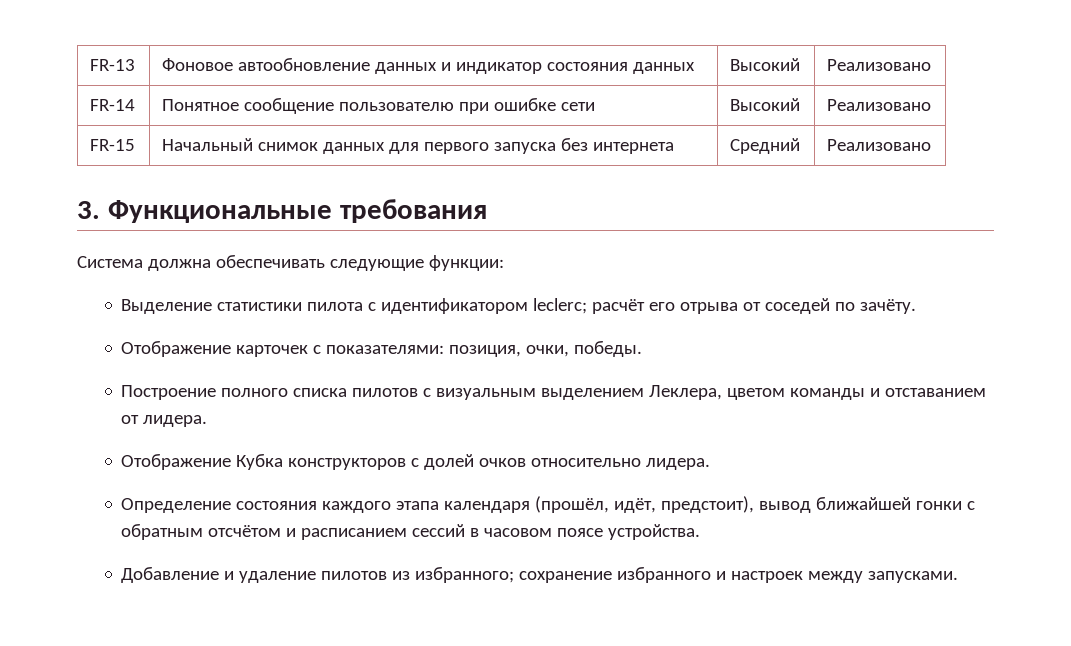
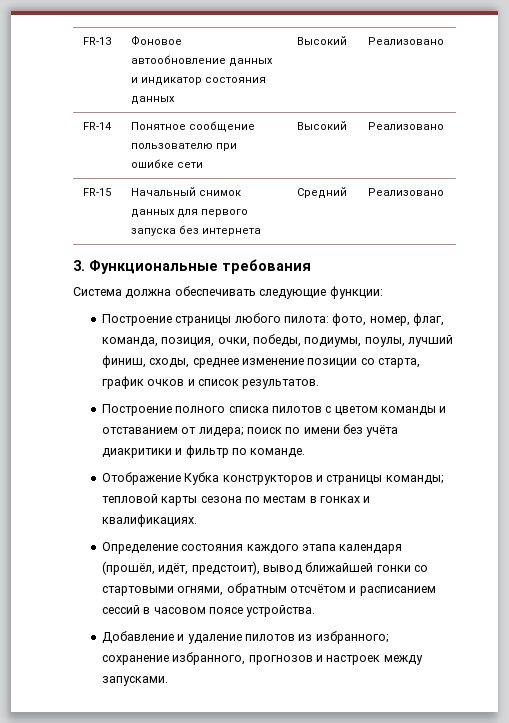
[121,298,917,314] [121,341,643,357] Выделение статистики пилота с идентификатором leclerc; расчёт его отрыва от соседей по зачёту. // Отображение карточек с показателями: позиция, очки, победы. -> [101,313,445,326] [101,334,454,347] [101,355,421,368] [101,376,320,389] Построение страницы любого пилота: фото, номер, флаг, команда, позиция, очки, победы, подиумы, поулы, лучший финиш, сходы, среднее изменение позиции со старта, график очков и список результатов.
[436,385,723,400] визуальным выделением Леклера, -> (332, 409) none
[143,415,208,427] [121,454,711,470] лидера. // Отображение Кубка конструкторов с долей очков относительно лидера. -> [198,424,399,437] [101,445,306,458] [101,472,444,485] [101,494,371,506] [101,514,197,527] лидера; поиск по имени без учёта диакритики и фильтр по команде. // Отображение Кубка конструкторов и страницы команды; тепловой карты сезона по местам в гонках и квалификациях.
[967,501,976,510] с -> [414,565,429,572] [101,586,224,596] со стартовыми огнями,
[617,567,712,583] избранного -> [172,652,313,665] избранного, прогнозов

